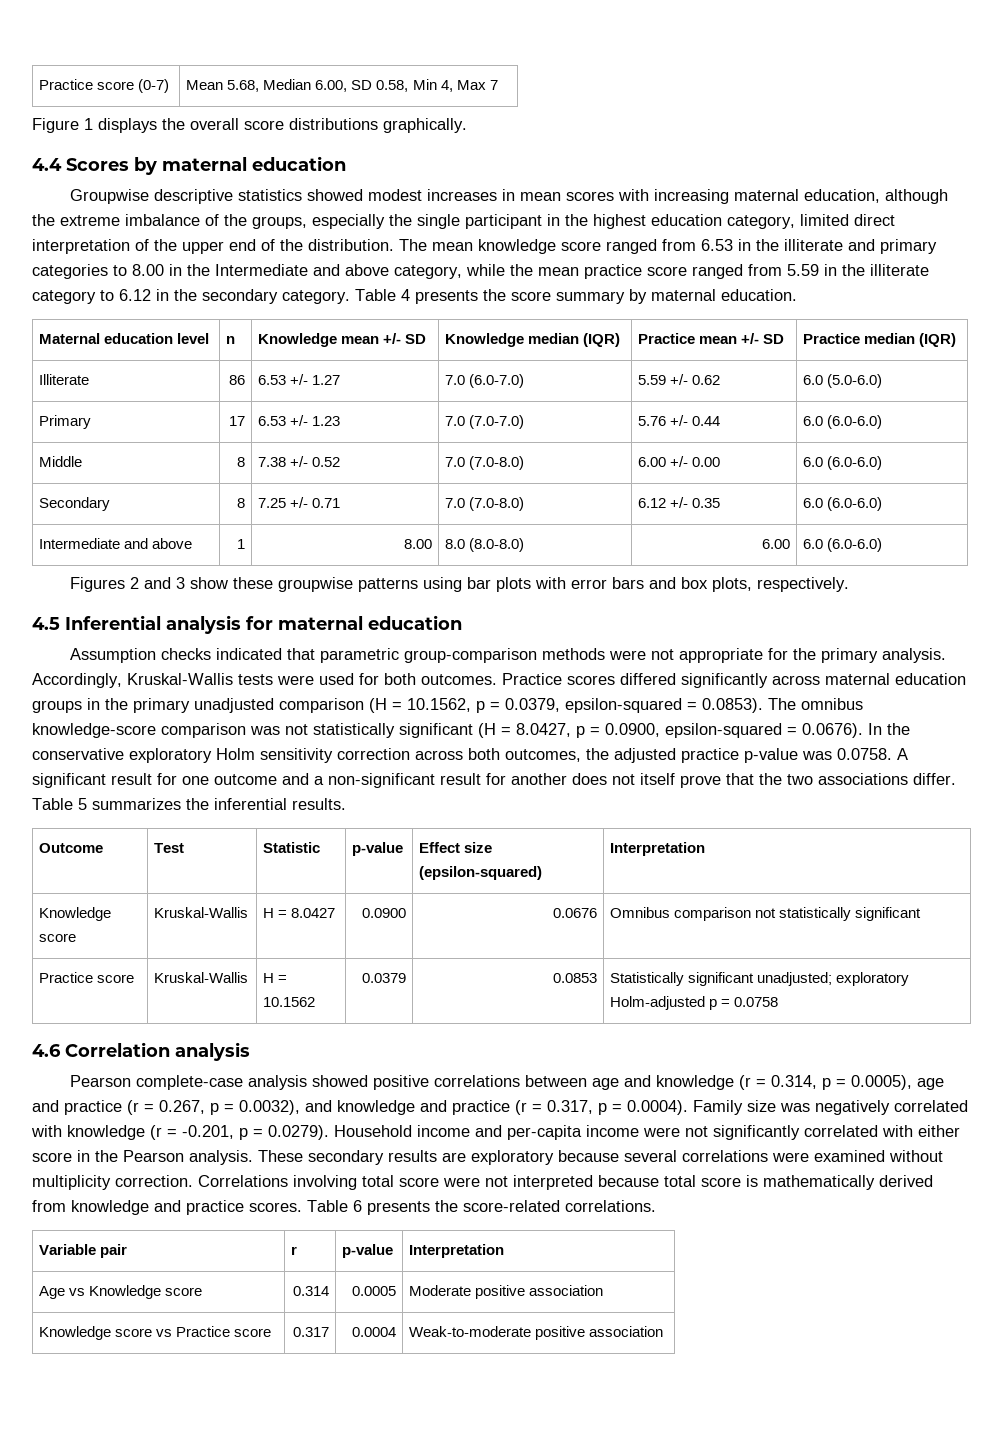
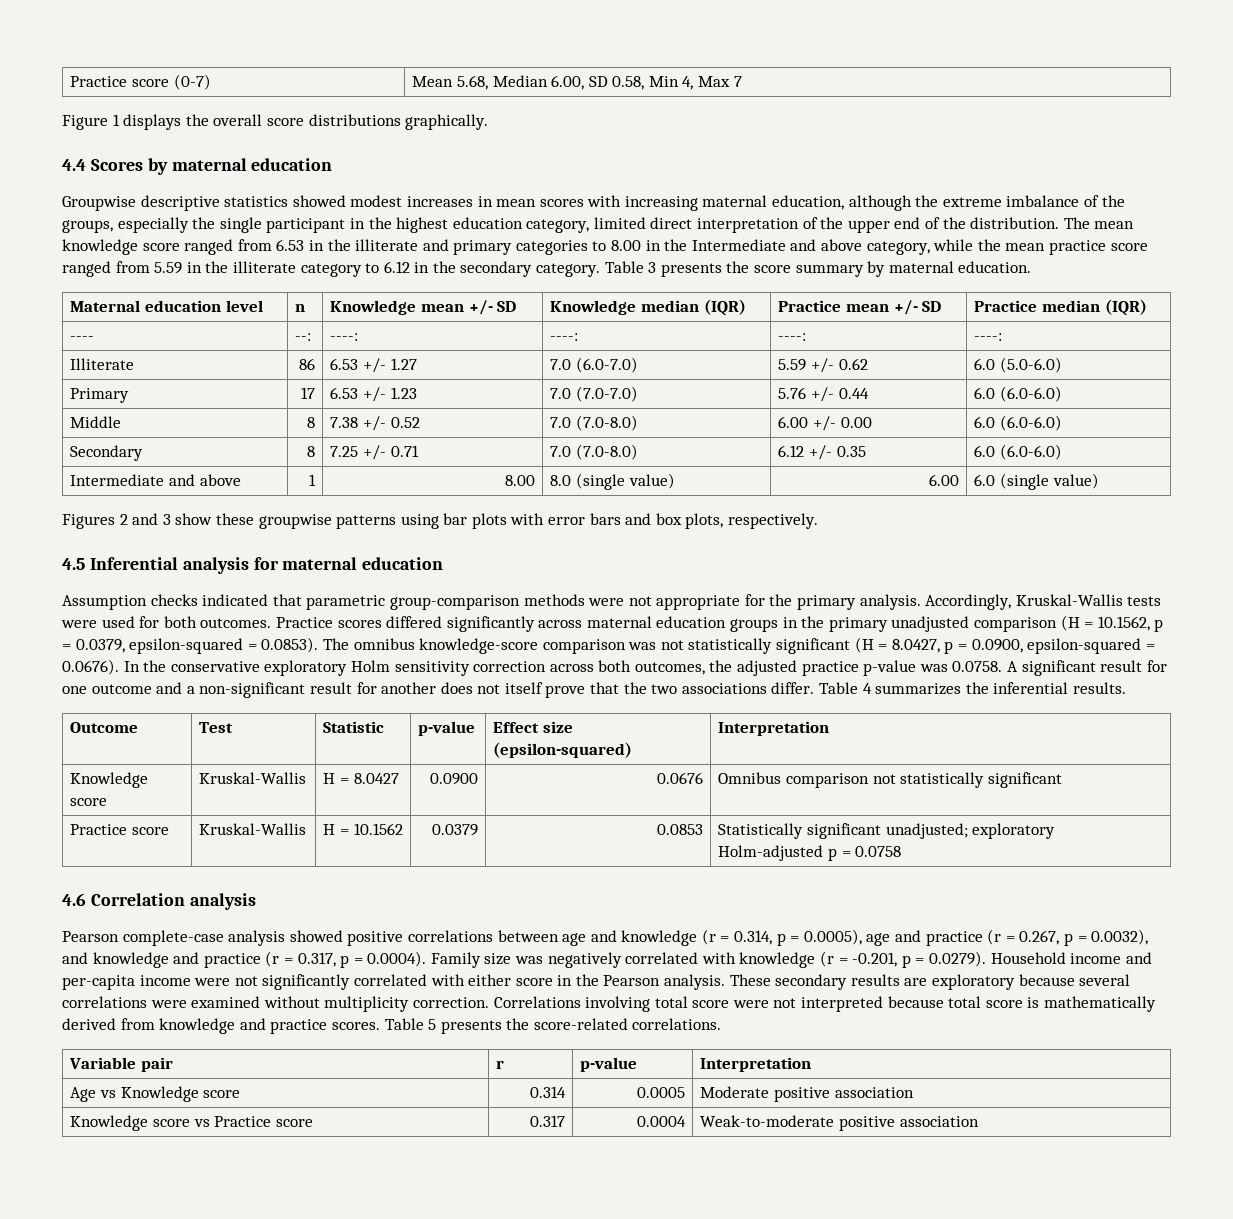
[401,289,410,301] 4 -> [648,262,657,273] 3
(957, 340) none -> [70,336,95,341] [295,333,312,341] [330,333,359,341] [550,333,579,341] [778,333,807,341] [974,333,1003,341] // ---- | --: | ----: | ----: | ----: | ----:
[469,538,525,552] (8.0-8.0) -> [575,473,675,490] (single value)
[827,538,883,552] (6.0-6.0) -> [999,473,1099,490] (single value)
[78,798,87,810] 5 -> [862,683,872,694] 4
[353,1200,362,1212] 6 -> [428,1019,437,1030] 5

